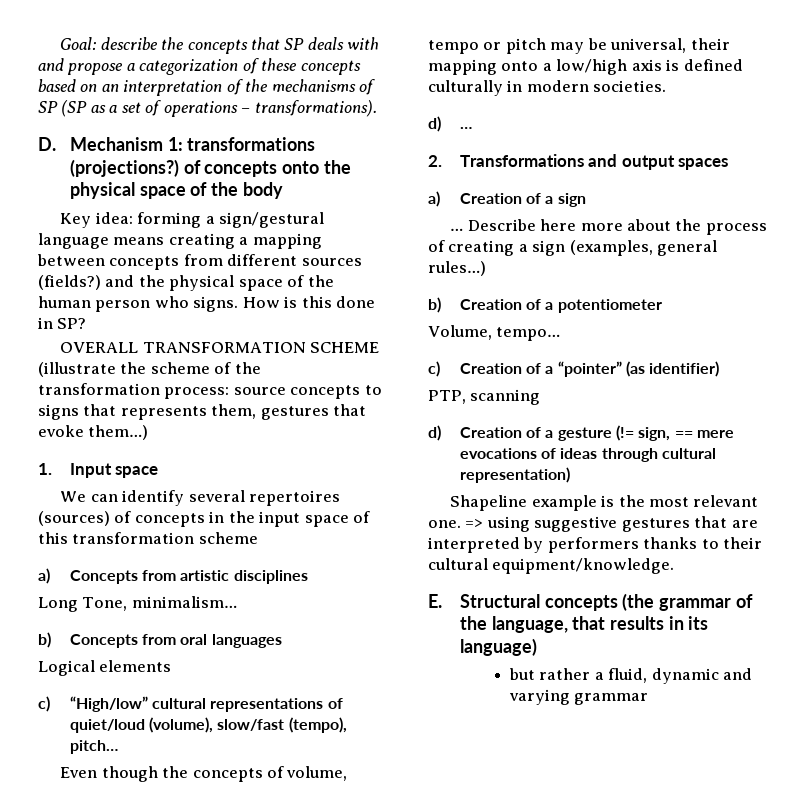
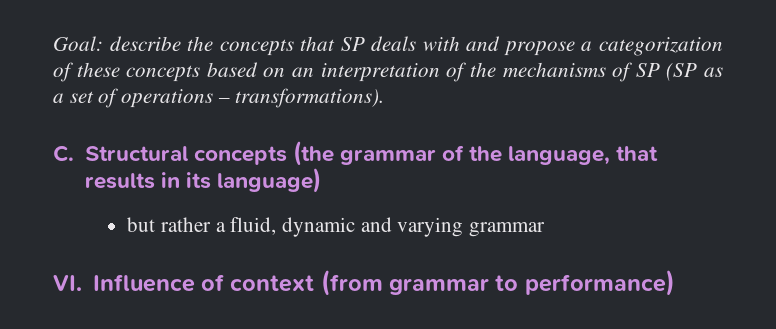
[38,137,316,151] [69,159,351,177] [69,182,283,199] [60,212,324,228] [38,233,322,249] [37,254,362,270] [38,275,334,291] [38,296,376,312] [38,317,87,329] [60,342,380,353] [38,362,261,377] [38,383,382,399] [38,404,367,420] [38,425,149,440] [38,463,159,478] [60,490,340,506] [38,511,371,527] [38,532,258,544] [38,568,308,584] [38,596,237,612] [38,632,282,648] [38,660,172,676] [38,696,343,712] [69,717,347,733] [69,740,118,754] [60,766,348,782] [428,38,730,54] [428,59,743,75] [428,80,667,96] [428,116,472,132] [428,154,729,170] [428,191,586,207] [450,219,767,235] [428,240,718,256] [428,261,486,276] [428,297,662,313] [428,325,561,341] [428,361,720,377] [428,389,541,405] [428,425,735,441] [459,448,717,462] [459,467,570,483] [450,495,759,511] [428,516,758,532] [428,537,763,553] [428,558,675,574] [428,594,442,608] D. Mechanism 1: transformations (projections?) of concepts onto the physical space of the body // Key idea: forming a sign/gestural language means creating a mapping between concepts from different sources (fields?) and the physical space of the human person who signs. How is this done in SP? // OVERALL TRANSFORMATION SCHEME (illustrate the scheme of the transformation process: source concepts to signs that represents them, gestures that evoke them…) // 1. Input space // We can identify several repertoires (sources) of concepts in the input space of this transformation scheme // a) Concepts from artistic disciplines // Long Tone, minimalism… // b) Concepts from oral languages // Logical elements // c) “High/low” cultural representations of quiet/loud (volume), slow/fast (tempo), pitch… // Even though the concepts of volume, tempo or pitch may be universal, their mapping onto a low/high axis is defined culturally in modern societies. // d) … // 2. Transformations and output spaces // a) Creation of a sign // … Describe here more about the process of creating a sign (examples, general rules…) // b) Creation of a potentiometer // Volume, tempo… // c) Creation of a “pointer” (as identifier) // PTP, scanning // d) Creation of a gesture (!= sign, == mere evocations of ideas through cultural representation) // Shapeline example is the most relevant one. => using suggestive gestures that are interpreted by performers thanks to their cultural equipment/knowledge. // E. -> [53,145,74,162] C.
(649, 699) none -> [53,270,675,296] // VI. Influence of context (from grammar to performance)

